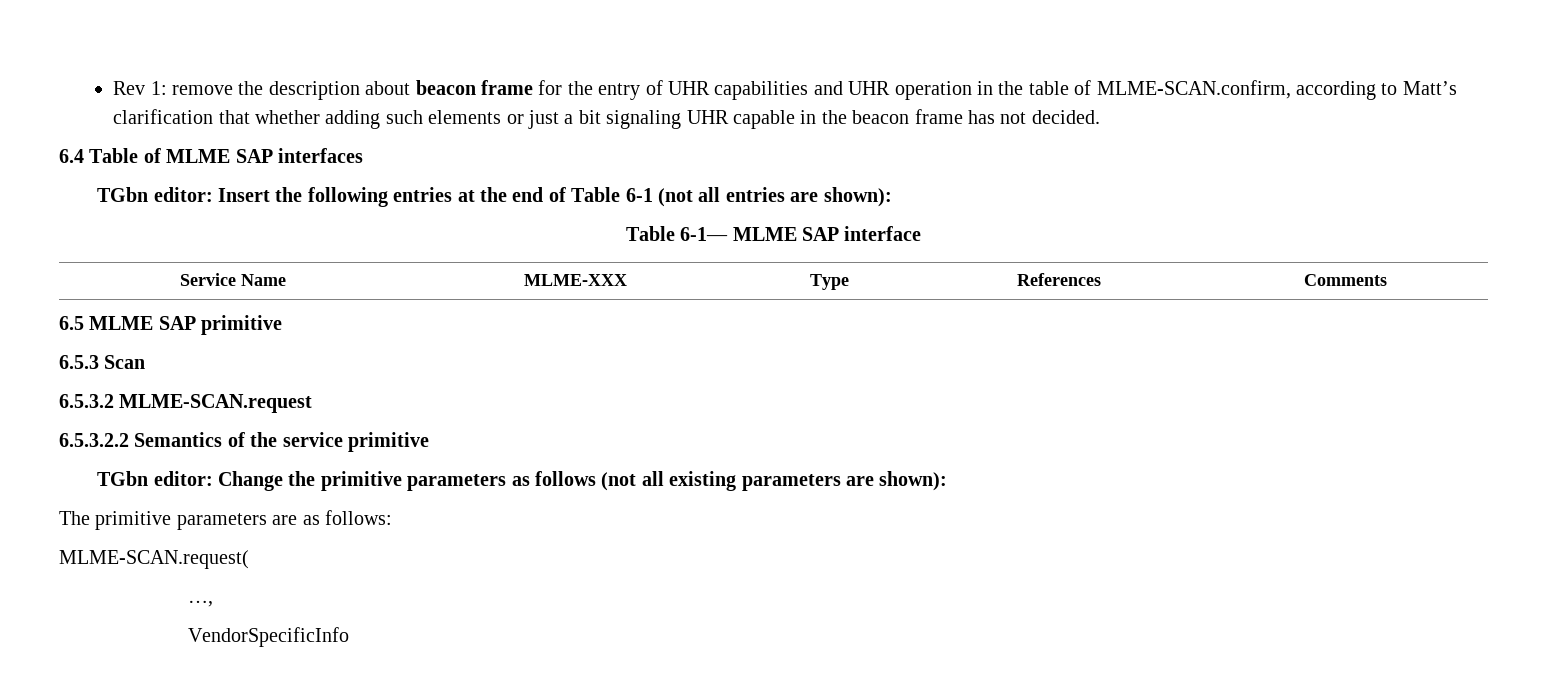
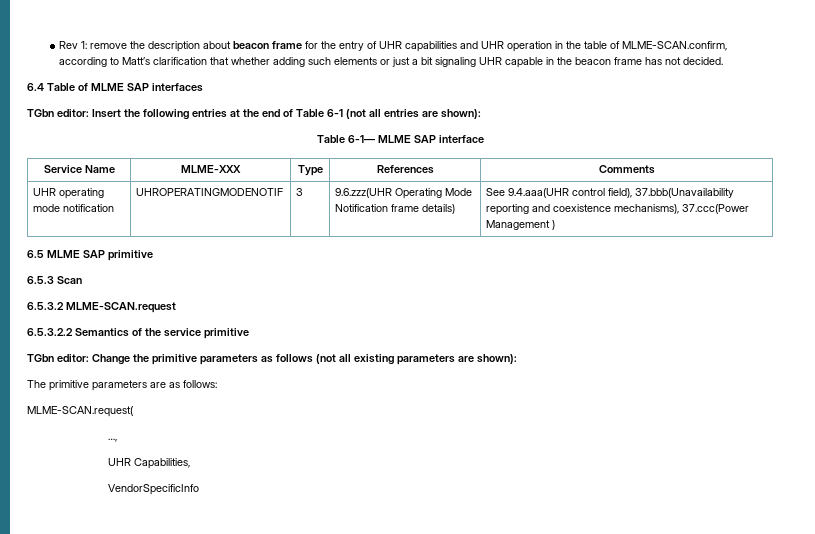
(1387, 280) none -> [33,188,105,199] [33,204,115,212] [136,188,284,196] [296,188,304,196] [335,188,473,199] [335,204,456,214] [486,188,735,198] [486,204,750,215] [486,220,556,230] // UHR operating mode notification | UHROPERATINGMODENOTIF | 3 | 9.6.zzz(UHR Operating Mode Notification frame details) | See 9.4.aaa(UHR control field), 37.bbb(Unavailability reporting and coexistence mechanisms), 37.ccc(Power Management )
(213, 603) none -> [108,458,191,469] // UHR Capabilities,

